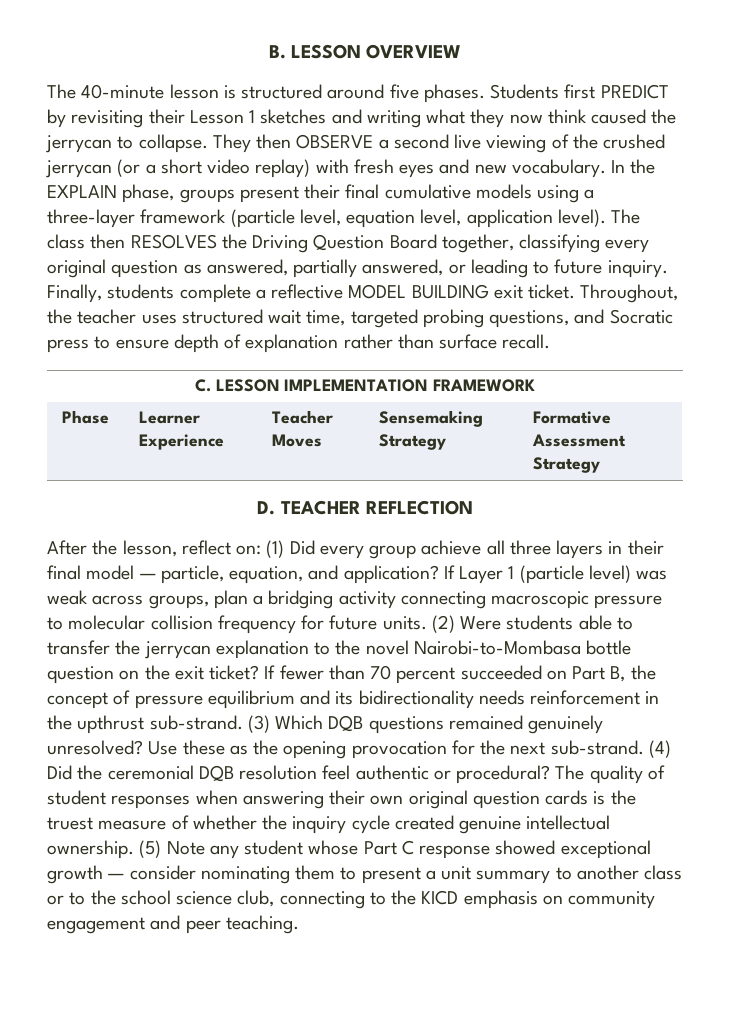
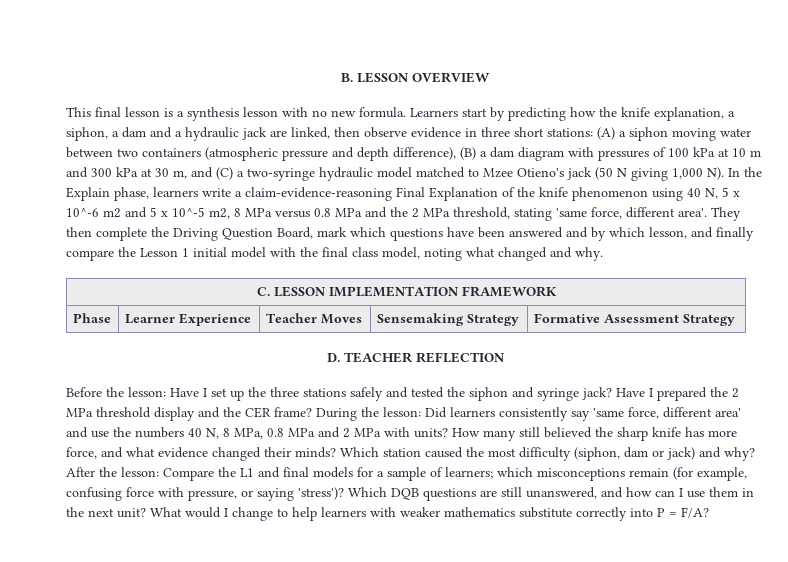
[47,84,669,103] [47,109,677,128] [45,134,666,153] [45,159,656,178] [47,184,595,203] [47,209,641,228] [47,234,650,253] [47,259,668,278] [47,284,679,303] [47,309,673,328] [47,334,551,353] The 40-minute lesson is structured around five phases. Students first PREDICT by revisiting their Lesson 1 sketches and writing what they now think caused the jerrycan to collapse. They then OBSERVE a second live viewing of the crushed jerrycan (or a short video replay) with fresh eyes and new vocabulary. In the EXPLAIN phase, groups present their final cumulative models using a three-layer framework (particle level, equation level, application level). The class then RESOLVES the Driving Question Board together, classifying every original question as answered, partially answered, or leading to future inquiry. Finally, students complete a reflective MODEL BUILDING exit ticket. Throughout, the teacher uses structured wait time, targeted probing questions, and Socratic press to ensure depth of explanation rather than surface recall. -> [66,107,735,121] [66,127,751,141] [66,147,761,161] [66,167,762,181] [66,187,740,201] [66,207,741,221] [66,227,754,241] [66,247,603,261] This final lesson is a synthesis lesson with no new formula. Learners start by predicting how the knife explanation, a siphon, a dam and a hydraulic jack are linked, then observe evidence in three short stations: (A) a siphon moving water between two containers (atmospheric pressure and depth difference), (B) a dam diagram with pressures of 100 kPa at 10 m and 300 kPa at 30 m, and (C) a two-syringe hydraulic model matched to Mzee Otieno's jack (50 N giving 1,000 N). In the Explain phase, learners write a claim-evidence-reasoning Final Explanation of the knife phenomenon using 40 N, 5 x 10^-6 m2 and 5 x 10^-5 m2, 8 MPa versus 0.8 MPa and the 2 MPa threshold, stating 'same force, different area'. They then complete the Driving Question Board, mark which questions have been answered and by which lesson, and finally compare the Lesson 1 initial model with the final class model, noting what changed and why.
[47,540,664,559] [47,565,668,584] [47,590,663,609] [47,615,633,634] [47,640,632,659] [47,665,656,684] [47,690,660,709] [47,715,604,734] [47,740,671,759] [47,765,665,784] [47,790,636,809] [47,815,611,834] [47,840,651,859] [47,865,683,884] [47,890,656,909] [47,915,299,934] After the lesson, reflect on: (1) Did every group achieve all three layers in their final model — particle, equation, and application? If Layer 1 (particle level) was weak across groups, plan a bridging activity connecting macroscopic pressure to molecular collision frequency for future units. (2) Were students able to transfer the jerrycan explanation to the novel Nairobi-to-Mombasa bottle question on the exit ticket? If fewer than 70 percent succeeded on Part B, the concept of pressure equilibrium and its bidirectionality needs reinforcement in the upthrust sub-strand. (3) Which DQB questions remained genuinely unresolved? Use these as the opening provocation for the next sub-strand. (4) Did the ceremonial DQB resolution feel authentic or procedural? The quality of student responses when answering their own original question cards is the truest measure of whether the inquiry cycle created genuine intellectual ownership. (5) Note any student whose Part C response showed exceptional growth — consider nominating them to present a unit summary to another class or to the school science club, connecting to the KICD emphasis on community engagement and peer teaching. -> [66,387,739,401] [66,407,741,421] [66,427,737,441] [66,447,755,461] [66,467,747,481] [66,487,754,501] [66,507,709,521] Before the lesson: Have I set up the three stations safely and tested the siphon and syringe jack? Have I prepared the 2 MPa threshold display and the CER frame? During the lesson: Did learners consistently say 'same force, different area' and use the numbers 40 N, 8 MPa, 0.8 MPa and 2 MPa with units? How many still believed the sharp knife has more force, and what evidence changed their minds? Which station caused the most difficulty (siphon, dam or jack) and why? After the lesson: Compare the L1 and final models for a sample of learners; which misconceptions remain (for example, confusing force with pressure, or saying 'stress')? Which DQB questions are still unanswered, and how can I use them in the next unit? What would I change to help learners with weaker mathematics substitute correctly into P = F/A?

